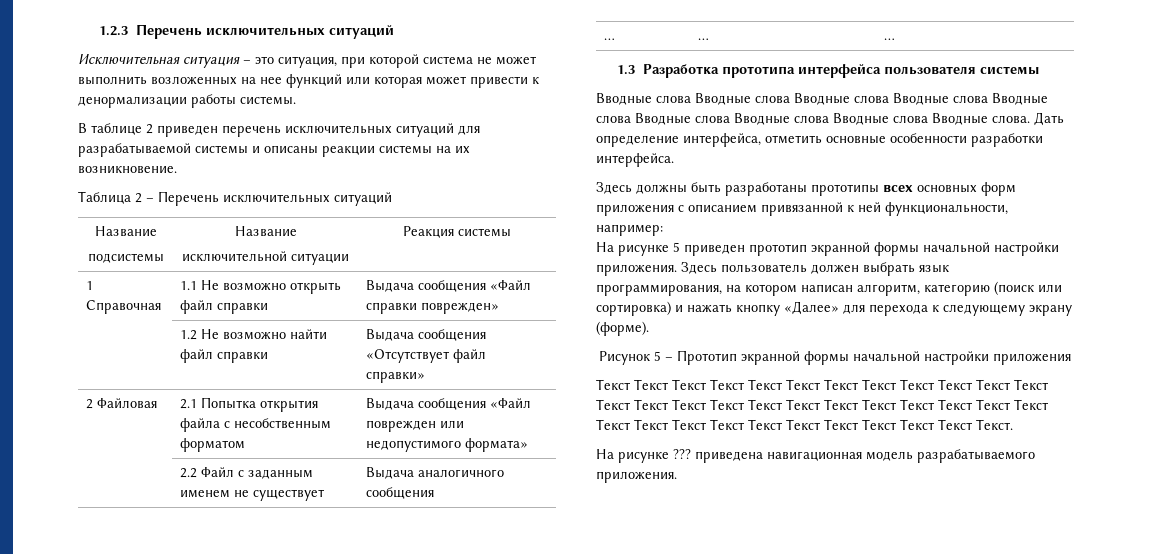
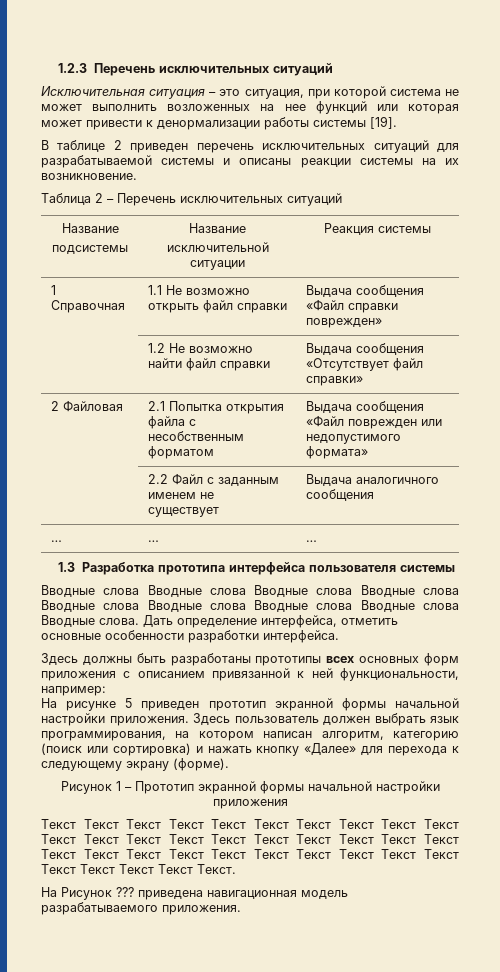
[240,96,296,105] системы. -> [313,116,397,129] системы [19].
[654,351,661,361] 5 -> [115,781,121,791] 1
[618,452,669,463] рисунке -> [61,887,112,900] Рисунок

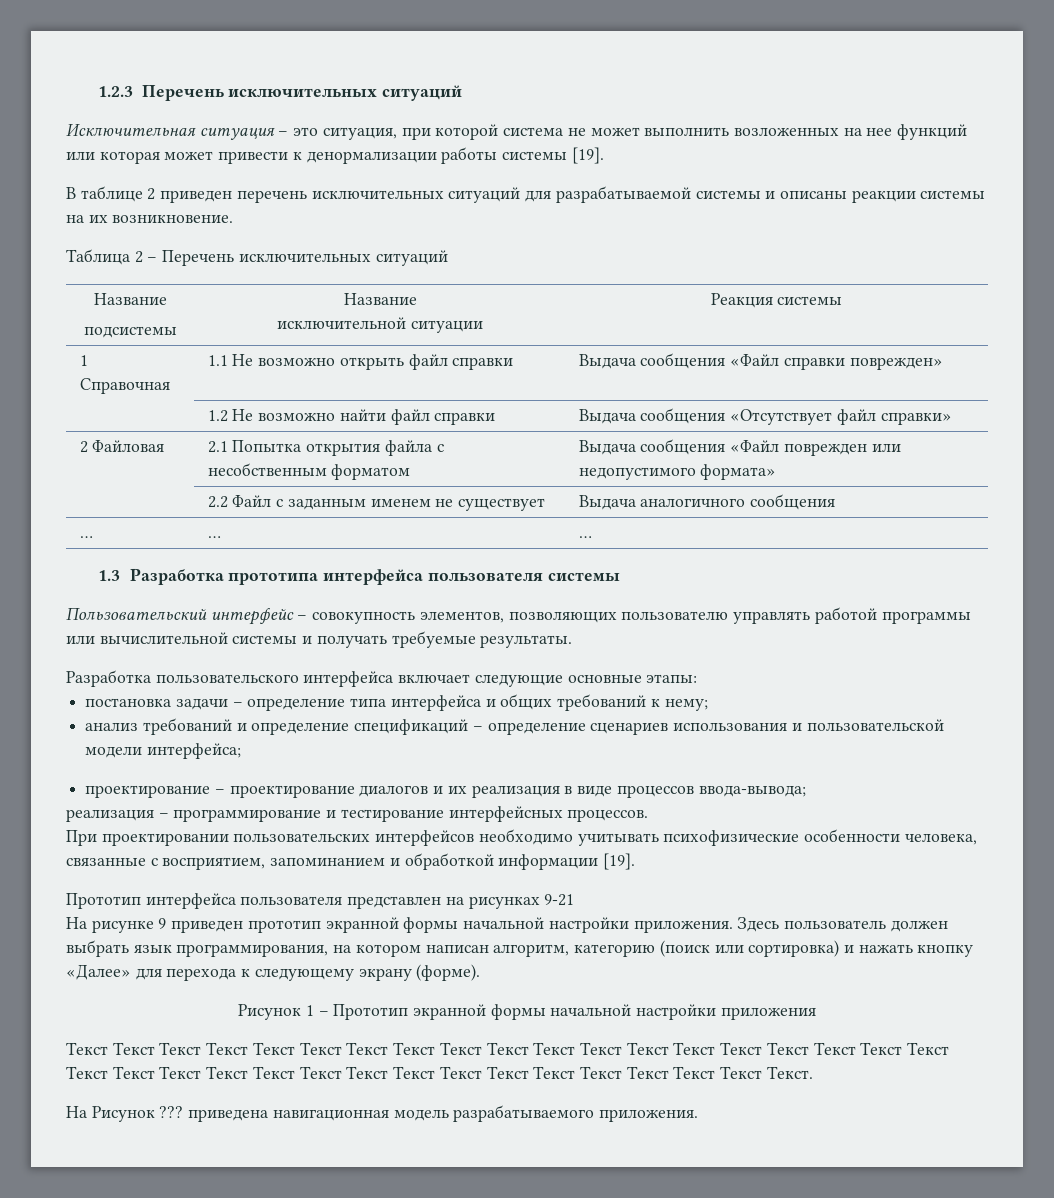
[41,585,459,597] [41,600,459,612] [41,615,398,628] [41,630,339,643] [41,653,459,666] [41,668,459,681] [41,686,106,696] Вводные слова Вводные слова Вводные слова Вводные слова Вводные слова Вводные слова Вводные слова Вводные слова Вводные слова. Дать определение интерфейса, отметить основные особенности разработки интерфейса. // Здесь должны быть разработаны прототипы всех основных форм приложения с описанием привязанной к ней функциональности, например: -> [66,607,971,625] [66,631,573,648] [66,670,698,687] [85,694,708,711] [85,718,944,735] [85,743,241,759] [85,785,806,798] [66,806,649,822] [66,829,977,846] [66,853,636,870] [66,893,575,909] Пользовательский интерфейс – совокупность элементов, позволяющих пользователю управлять работой программы или вычислительной системы и получать требуемые результаты. // Разработка пользовательского интерфейса включает следующие основные этапы: // постановка задачи – определение типа интерфейса и общих требований к нему; // анализ требований и определение спецификаций – определение сценариев использования и пользовательской модели интерфейса; // проектирование – проектирование диалогов и их реализация в виде процессов ввода-вывода; // реализация – программирование и тестирование интерфейсных процессов. // При проектировании пользовательских интерфейсов необходимо учитывать психофизические особенности человека, связанные с восприятием, запоминанием и обработкой информации [19]. // Прототип интерфейса пользователя представлен на рисунках 9-21
[125,698,133,708] 5 -> [158,918,167,929] 9

